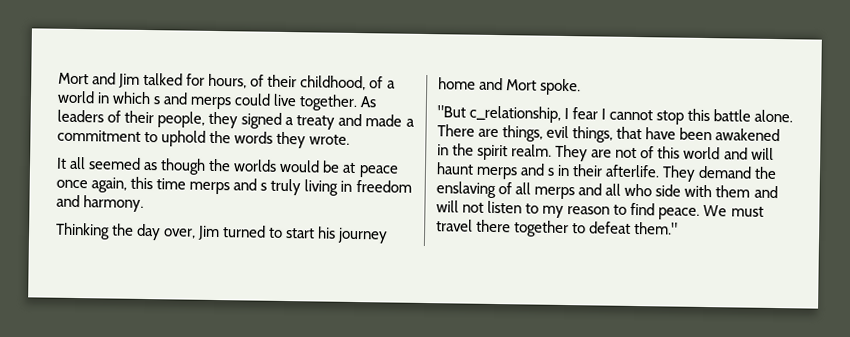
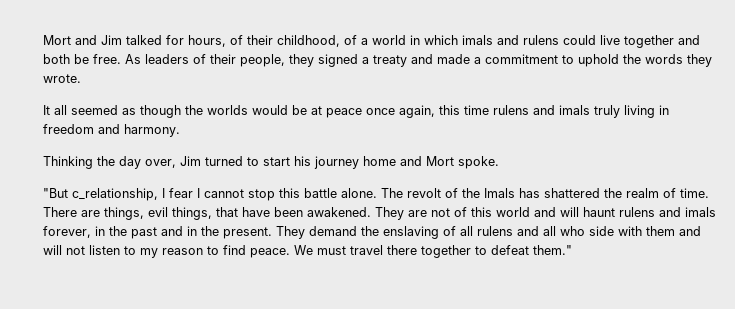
[153,92,359,112] s and merps could live together. -> [462,35,700,48] [43,54,121,64] imals and rulens could live together and both be free.
[189,178,268,195] merps and s -> [493,105,590,115] rulens and imals
(794, 116) none -> [381,188,709,198] The revolt of the Imals has shattered the realm of time.
[715,128,781,142] [437,143,553,161] awakened in the spirit realm. -> [307,207,371,217] awakened.
[476,163,661,180] merps and s in their afterlife. -> [619,207,716,217] [43,226,272,239] rulens and imals forever, in the past and in the present.
[534,186,576,200] merps -> [477,226,513,236] rulens

